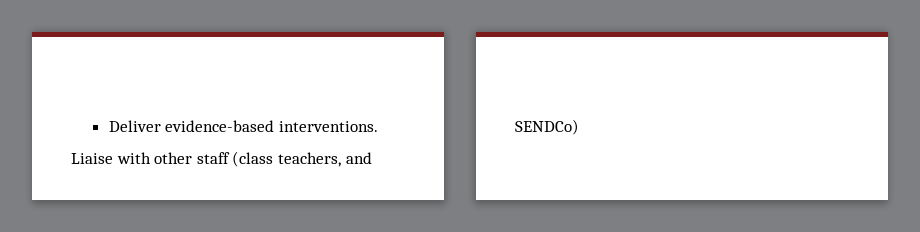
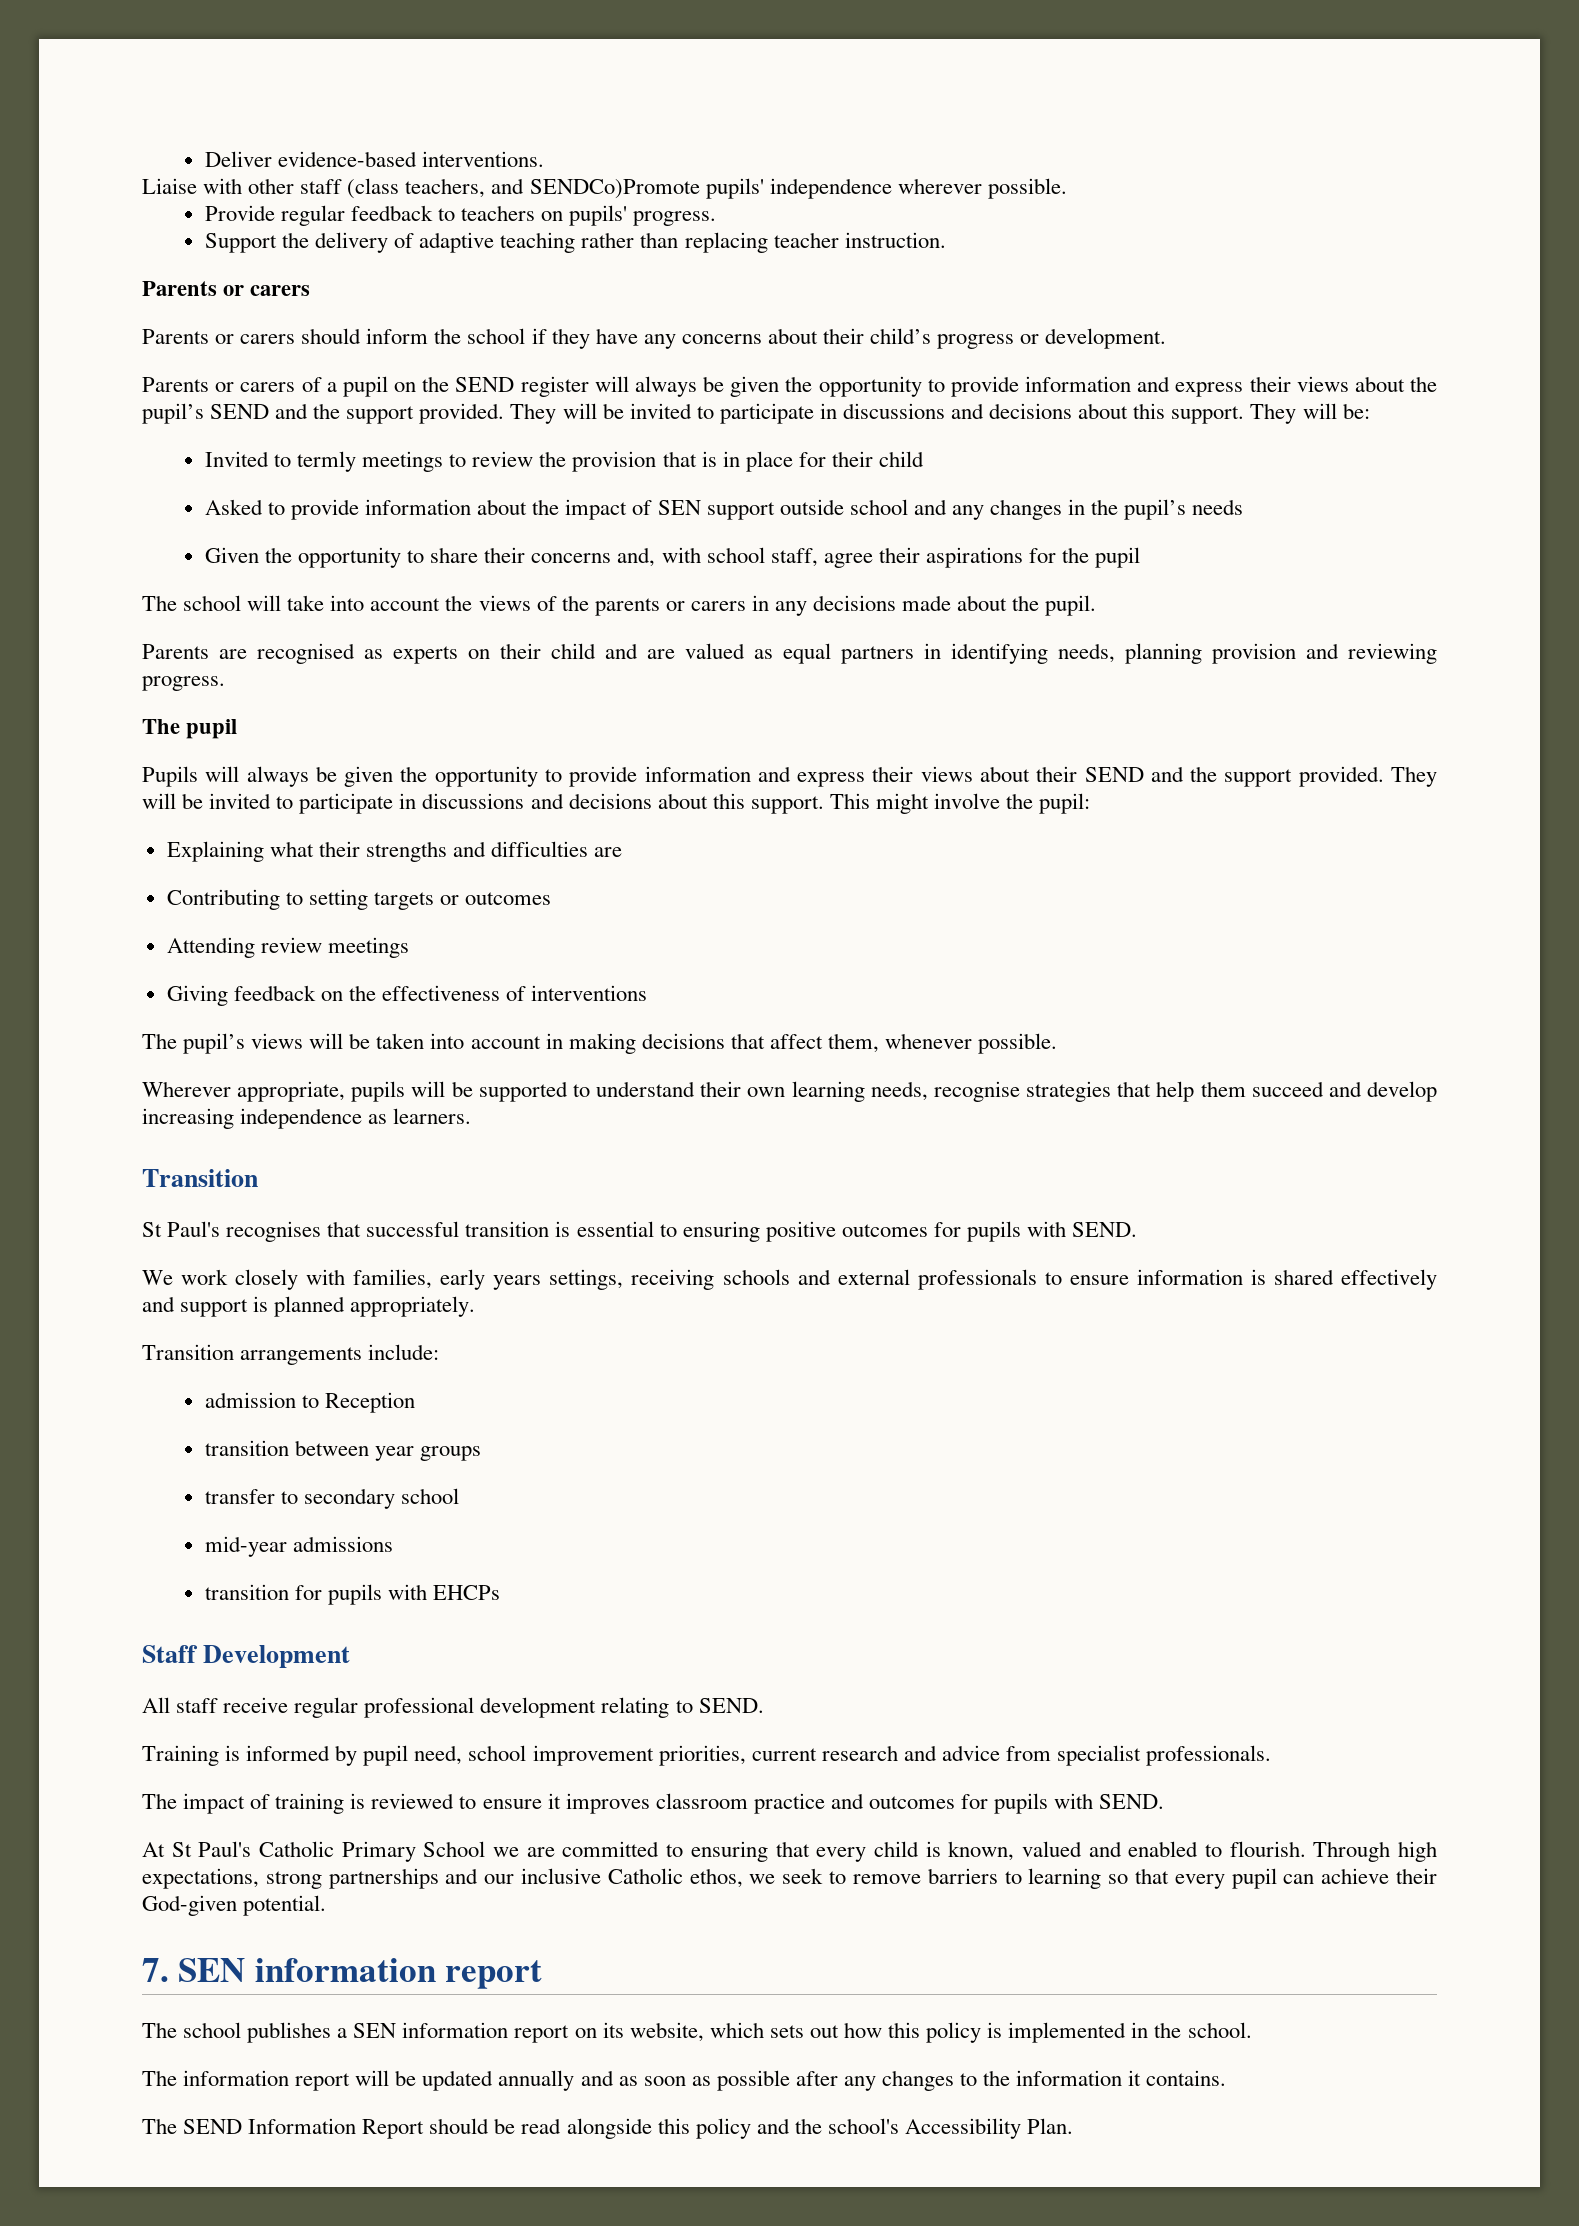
[515,119,579,135] SENDCo) -> [529,178,1067,199] [204,205,717,226] [204,232,946,253] [142,281,311,296] [142,328,1167,349] [142,376,1438,397] [142,403,1370,424] [204,451,924,472] [204,499,1244,520] [204,547,1141,568] [142,595,1097,616] [142,643,1437,664] [142,676,225,691] [142,719,238,739] [142,766,1437,787] [142,793,1091,814] [166,841,623,862] [166,889,552,910] [166,937,409,958] [166,985,648,1006] [142,1033,1058,1054] [142,1081,1437,1102] [142,1108,472,1129] [142,1169,258,1187] [142,1221,1138,1242] [142,1269,1437,1290] [142,1296,476,1317] [142,1344,440,1365] [204,1392,416,1413] [204,1440,482,1461] [204,1488,460,1509] [204,1536,393,1557] [204,1584,501,1605] [142,1645,351,1668] [142,1697,764,1718] [142,1745,1272,1766] [142,1793,1165,1814] [142,1841,1437,1862] [142,1868,1438,1889] [142,1895,327,1916] [142,1958,543,1989] [142,2022,1252,2043] [142,2070,1227,2091] [142,2118,1074,2139] SENDCo)Promote pupils' independence wherever possible. // Provide regular feedback to teachers on pupils' progress. // Support the delivery of adaptive teaching rather than replacing teacher instruction. // Parents or carers // Parents or carers should inform the school if they have any concerns about their child’s progress or development. // Parents or carers of a pupil on the SEND register will always be given the opportunity to provide information and express their views about the pupil’s SEND and the support provided. They will be invited to participate in discussions and decisions about this support. They will be: // Invited to termly meetings to review the provision that is in place for their child // Asked to provide information about the impact of SEN support outside school and any changes in the pupil’s needs // Given the opportunity to share their concerns and, with school staff, agree their aspirations for the pupil // The school will take into account the views of the parents or carers in any decisions made about the pupil. // Parents are recognised as experts on their child and are valued as equal partners in identifying needs, planning provision and reviewing progress. // The pupil // Pupils will always be given the opportunity to provide information and express their views about their SEND and the support provided. They will be invited to participate in discussions and decisions about this support. This might involve the pupil: // Explaining what their strengths and difficulties are // Contributing to setting targets or outcomes // Attending review meetings // Giving feedback on the effectiveness of interventions // The pupil’s views will be taken into account in making decisions that affect them, whenever possible. // Wherever appropriate, pupils will be supported to understand their own learning needs, recognise strategies that help them succeed and develop increasing independence as learners. // Transition // St Paul's recognises that successful transition is essential to ensuring positive outcomes for pupils with SEND. // We work closely with families, early years settings, receiving schools and external professionals to ensure information is shared effectively and support is planned appropriately. // Transition arrangements include: // admission to Reception // transition between year groups // transfer to secondary school // mid-year admissions // transition for pupils with EHCPs // Staff Development // All staff receive regular professional development relating to SEND. // Training is informed by pupil need, school improvement priorities, current research and advice from specialist professionals. // The impact of training is reviewed to ensure it improves classroom practice and outcomes for pupils with SEND. // At St Paul's Catholic Primary School we are committed to ensuring that every child is known, valued and enabled to flourish. Through high expectations, strong partnerships and our inclusive Catholic ethos, we seek to remove barriers to learning so that every pupil can achieve their God-given potential. // 7. SEN information report // The school publishes a SEN information report on its website, which sets out how this policy is implemented in the school. // The information report will be updated annually and as soon as possible after any changes to the information it contains. // The SEND Information Report should be read alongside this policy and the school's Accessibility Plan.

